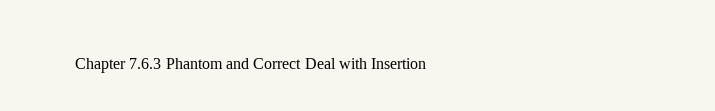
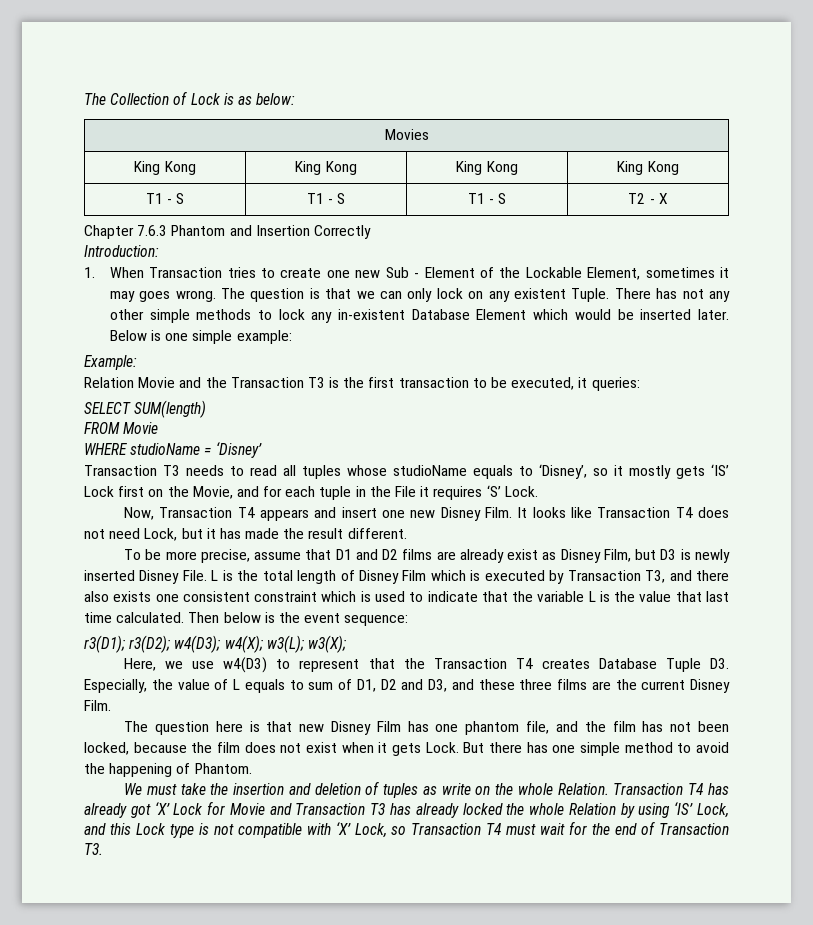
[75,58,427,73] Chapter 7.6.3 Phantom and Correct Deal with Insertion -> [84,91,296,105] [384,129,429,140] [134,161,196,175] [295,161,357,175] [456,161,518,175] [617,161,679,175] [145,193,185,204] [306,193,346,204] [467,193,507,204] [628,193,668,204] [84,225,371,239] [84,245,159,257] [84,267,729,280] [109,288,730,302] [109,309,729,323] [109,330,292,344] [84,355,137,370] [84,377,640,391] [84,400,207,418] [84,422,159,434] [84,442,262,458] [84,464,729,479] [84,485,538,500] [124,507,730,521] [84,528,407,541] [124,549,731,563] [84,570,730,584] [84,591,730,602] [84,612,409,626] [84,635,347,653] [124,657,730,673] [84,679,730,693] [84,700,111,711] [124,721,729,735] [84,742,729,756] [84,763,252,777] [124,781,729,798] [84,801,730,818] [84,821,730,838] [84,843,103,855] The Collection of Lock is as below: // Movies // King Kong | King Kong | King Kong | King Kong // T1 - S | T1 - S | T1 - S | T2 - X // Chapter 7.6.3 Phantom and Insertion Correctly // Introduction: // 1. When Transaction tries to create one new Sub - Element of the Lockable Element, sometimes it may goes wrong. The question is that we can only lock on any existent Tuple. There has not any other simple methods to lock any in-existent Database Element which would be inserted later. Below is one simple example: // Example: // Relation Movie and the Transaction T3 is the first transaction to be executed, it queries: // SELECT SUM(length) // FROM Movie // WHERE studioName = ‘Disney’ // Transaction T3 needs to read all tuples whose studioName equals to ‘Disney’, so it mostly gets ‘IS’ Lock first on the Movie, and for each tuple in the File it requires ‘S’ Lock. // Now, Transaction T4 appears and insert one new Disney Film. It looks like Transaction T4 does not need Lock, but it has made the result different. // To be more precise, assume that D1 and D2 films are already exist as Disney Film, but D3 is newly inserted Disney File. L is the total length of Disney Film which is executed by Transaction T3, and there also exists one consistent constraint which is used to indicate that the variable L is the value that last time calculated. Then below is the event sequence: // r3(D1); r3(D2); w4(D3); w4(X); w3(L); w3(X); // Here, we use w4(D3) to represent that the Transaction T4 creates Database Tuple D3. Especially, the value of L equals to sum of D1, D2 and D3, and these three films are the current Disney Film. // The question here is that new Disney Film has one phantom file, and the film has not been locked, because the film does not exist when it gets Lock. But there has one simple method to avoid the happening of Phantom. // We must take the insertion and deletion of tuples as write on the whole Relation. Transaction T4 has already got ‘X’ Lock for Movie and Transaction T3 has already locked the whole Relation by using ‘IS’ Lock, and this Lock type is not compatible with ‘X’ Lock, so Transaction T4 must wait for the end of Transaction T3.

